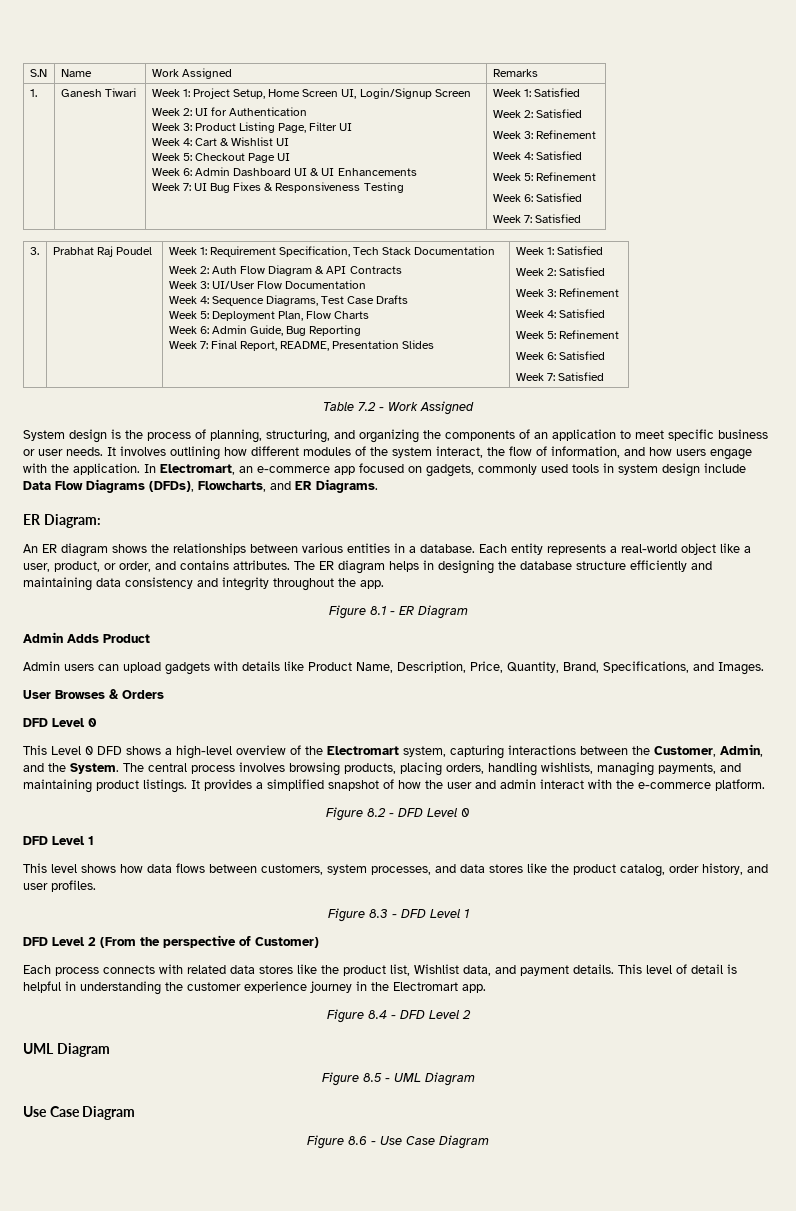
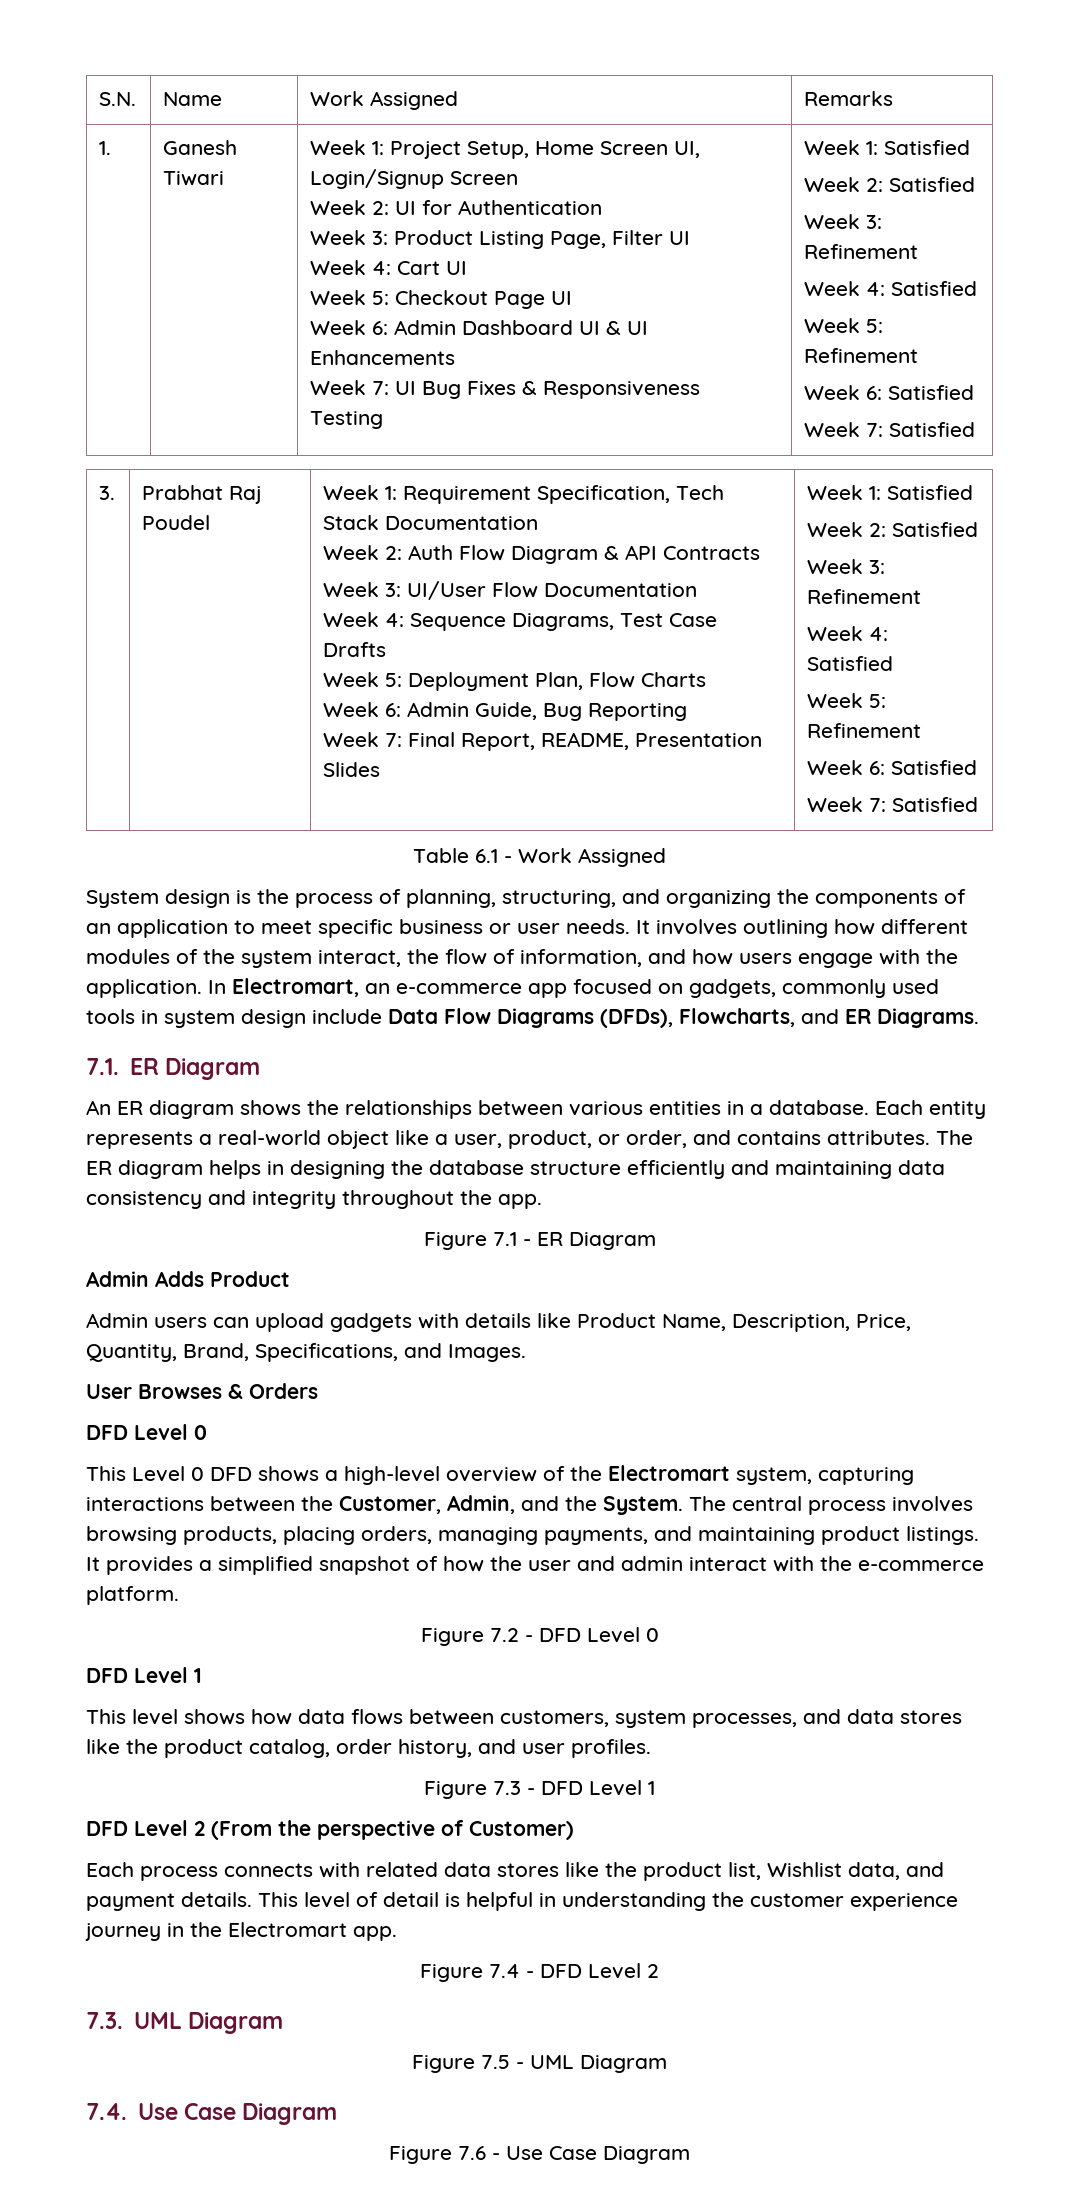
[29,69,47,77] S.N -> [99,92,137,106] S.N.
[220,137,274,146] & Wishlist -> (441, 268) none
[358,402,376,411] 7.2 -> [475,849,498,863] 6.1
[23,514,101,528] ER Diagram: -> [86,1058,260,1080] 7.1. ER Diagram
[369,606,386,615] 8.1 -> [492,1232,517,1246] 7.1
[488,762,593,776] handling wishlists, -> (432, 1535) none
[367,808,386,817] 8.2 -> [489,1628,519,1642] 7.2
[368,909,388,918] 8.3 -> [493,1781,521,1795] 7.3
[367,1010,387,1019] 8.4 -> [489,1964,520,1978] 7.4
(471, 1014) none -> [86,2012,123,2029] 7.3.
[362,1073,382,1082] 8.5 -> [481,2055,510,2069] 7.5
(475, 1079) none -> [86,2103,127,2120] 7.4.
[348,1136,367,1145] 8.6 -> [458,2146,486,2160] 7.6

